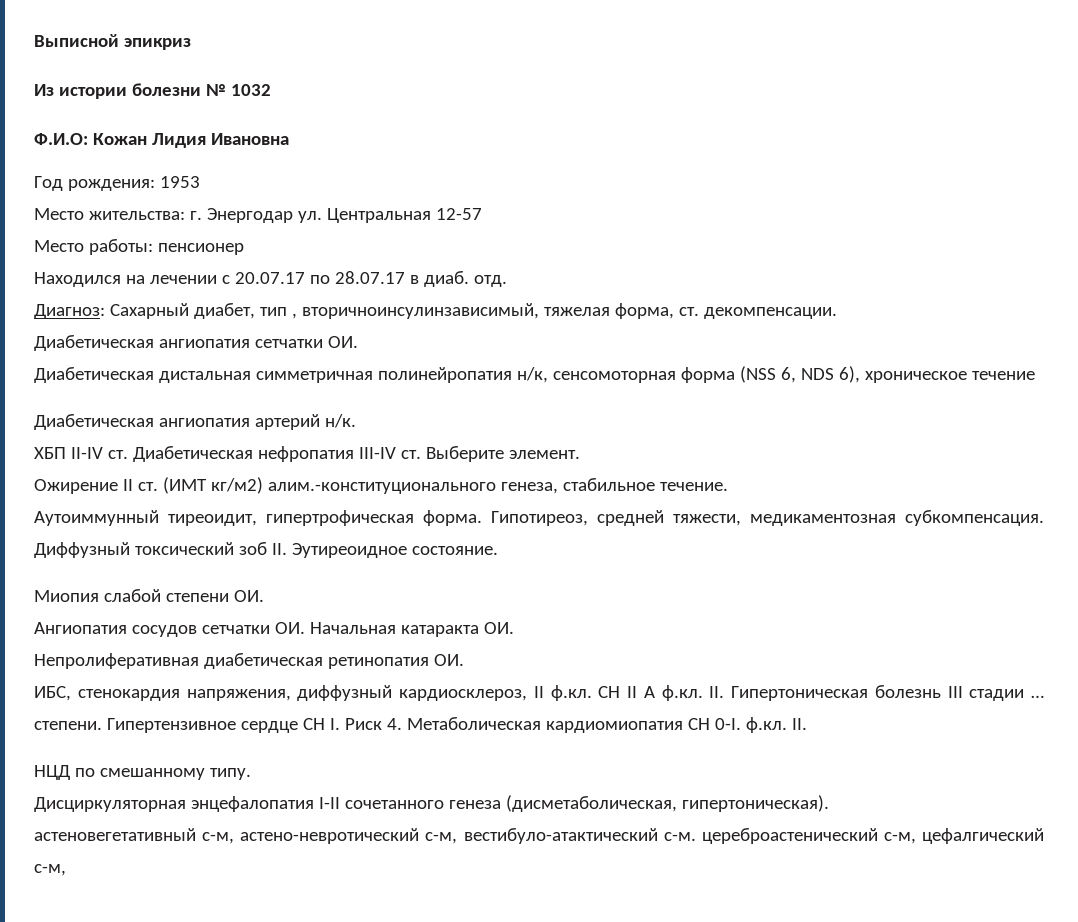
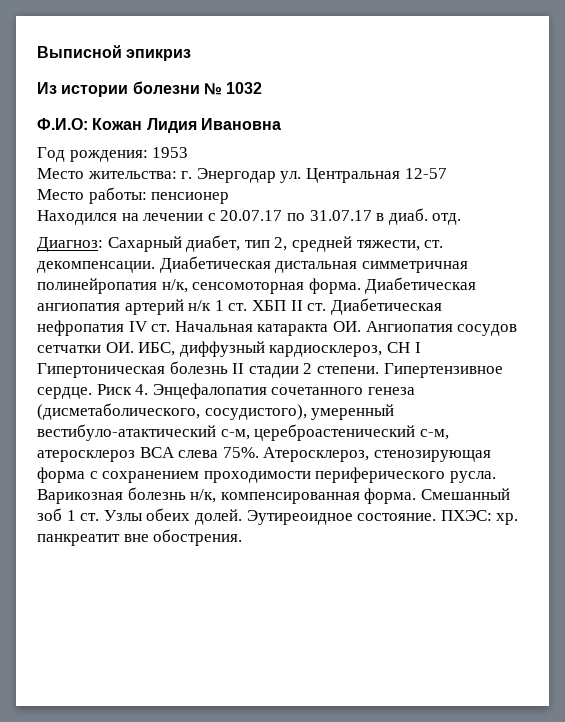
[334,271,405,284] 28.07.17 -> [309,210,372,221] 31.07.17
[291,303,837,319] [34,335,358,351] , вторичноинсулинзависимый, тяжелая форма, ст. декомпенсации. // Диабетическая ангиопатия сетчатки ОИ. // -> [274,236,444,252] [37,261,155,273] 2, средней тяжести, ст. декомпенсации.
[680,366,1035,383] [34,414,356,430] [34,446,580,462] [34,477,728,494] [34,510,1044,526] [34,542,498,558] [34,589,264,602] форма (NSS 6, NDS 6), хроническое течение // Диабетическая ангиопатия артерий н/к. // ХБП II-IV ст. Диабетическая нефропатия III-IV ст. Выберите элемент. // Ожирение II ст. (ИМТ кг/м2) алим.-конституционального генеза, стабильное течение. // Аутоиммунный тиреоидит, гипертрофическая форма. Гипотиреоз, средней тяжести, медикаментозная субкомпенсация. Диффузный токсический зоб II. Эутиреоидное состояние. // Миопия слабой степени ОИ. // -> [308,277,477,294] [37,298,442,315] [37,320,361,336] форма. Диабетическая ангиопатия артерий н/к 1 ст. ХБП II ст. Диабетическая нефропатия IV ст. Начальная катаракта ОИ.
[309,622,514,637] [34,653,464,669] [34,685,1044,701] [34,717,807,733] [34,765,251,780] [34,795,829,812] [34,828,1044,844] [34,864,66,876] Начальная катаракта ОИ. // Непролиферативная диабетическая ретинопатия ОИ. // ИБС, стенокардия напряжения, диффузный кардиосклероз, II ф.кл. СН II А ф.кл. II. Гипертоническая болезнь III стадии … степени. Гипертензивное сердце СН I. Риск 4. Метаболическая кардиомиопатия СН 0-I. ф.кл. II. // НЦД по смешанному типу. // Дисциркуляторная энцефалопатия I-II сочетанного генеза (дисметаболическая, гипертоническая). // астеновегетативный с-м, астено-невротический с-м, вестибуло-атактический с-м. цереброастенический с-м, цефалгический с-м, -> [138,341,421,357] [37,361,503,378] [37,383,415,399] [37,403,395,420] [37,424,449,441] [37,447,491,462] [37,467,496,483] [37,487,510,504] [37,508,519,525] [37,529,243,546] ИБС, диффузный кардиосклероз, СН I Гипертоническая болезнь II стадии 2 степени. Гипертензивное сердце. Риск 4. Энцефалопатия сочетанного генеза (дисметаболического, сосудистого), умеренный вестибуло-атактический с-м, цереброастенический с-м, атеросклероз ВСА слева 75%. Атеросклероз, стенозирующая форма с сохранением проходимости периферического русла. Варикозная болезнь н/к, компенсированная форма. Смешанный зоб 1 ст. Узлы обеих долей. Эутиреоидное состояние. ПХЭС: хр. панкреатит вне обострения.

